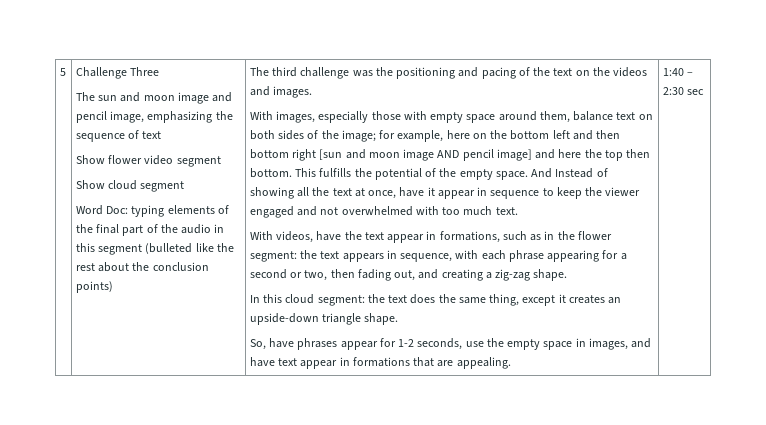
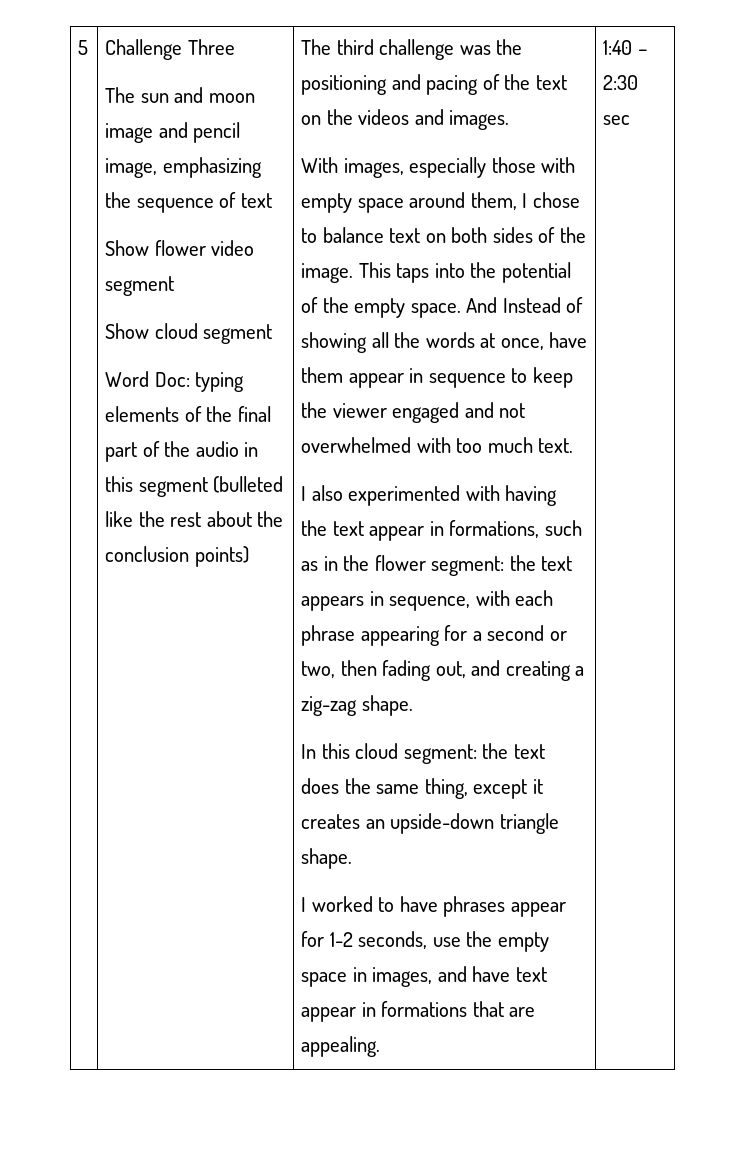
(570, 117) none -> [522,192,580,208] [301,228,318,243] I chose to
[341,130,620,142] [249,149,650,161] [249,168,352,178] image; for example, here on the bottom left and then bottom right [sun and moon image AND pencil image] and here the top then bottom. This fulfills -> [301,262,465,283] image. This taps into
[332,188,352,196] text -> [425,332,475,348] words
[427,187,435,196] it -> [301,367,344,383] them
[249,231,342,243] With videos, have -> [301,485,558,506] I also experimented with having
[249,339,266,350] So, -> [301,896,395,912] I worked to

